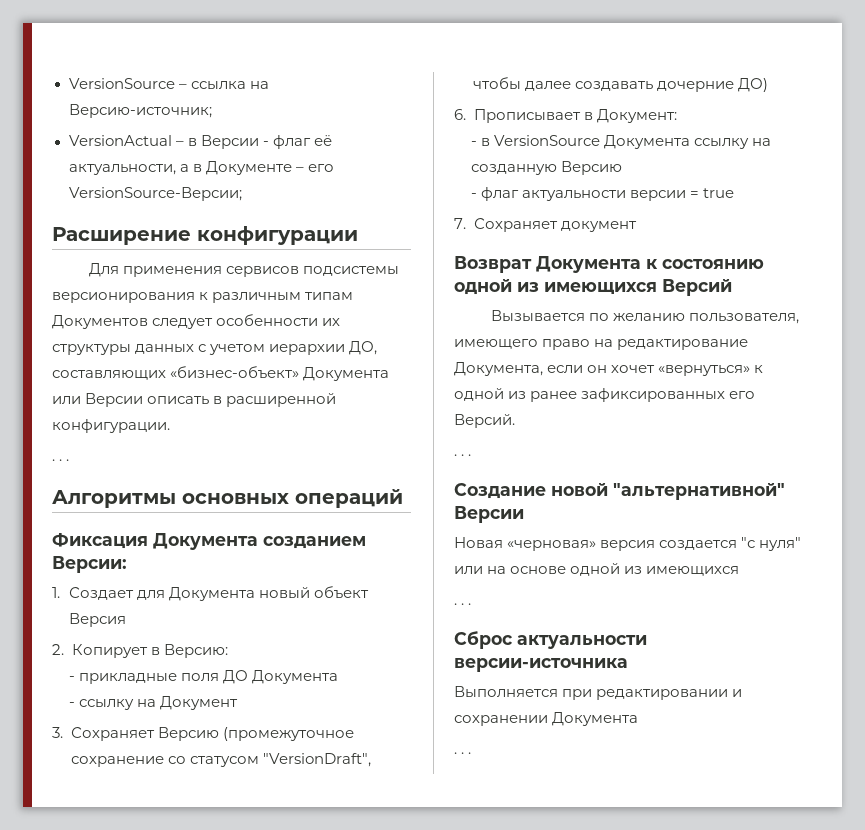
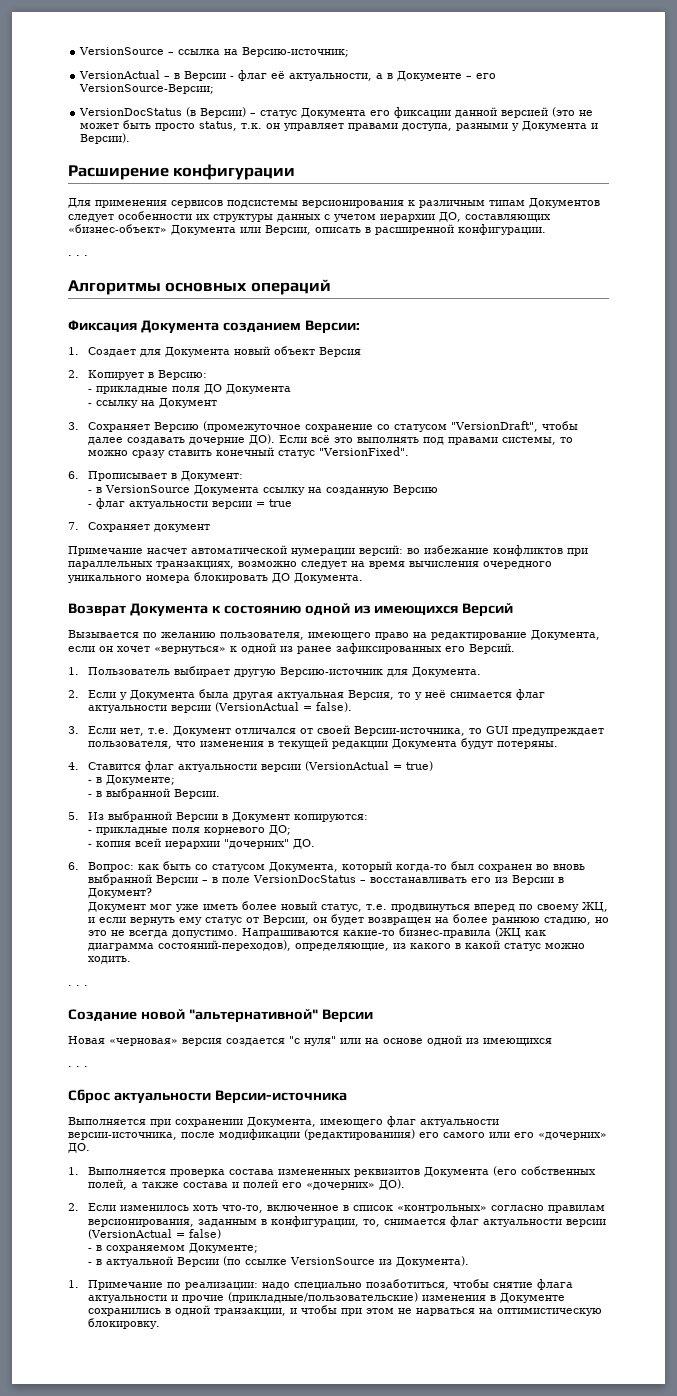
(242, 194) none -> [79,107,594,118] [80,120,599,131] [80,133,131,144] // VersionDocStatus (в Версии) – статус Документа его фиксации данной версией (это не может быть просто status, т.к. он управляет правами доступа, разными у Документа и Версии).
[85,393,144,407] Версии -> [265,225,311,235] Версии,
[737,78,768,92] ДО) -> [248,434,573,445] [87,447,409,458] ДО). Если всё это выполнять под правами системы, то можно сразу ставить конечный статус "VersionFixed".
(637, 226) none -> [68,545,588,556] [68,561,552,569] [68,572,363,583] // Примечание насчет автоматической нумерации версий: во избежание конфликтов при параллельных транзакциях, возможно следует на время вычисления очередного уникального номера блокировать ДО Документа.
(515, 421) none -> [68,666,481,677] [68,689,545,700] [87,702,352,713] [68,725,604,736] [87,738,558,749] [68,761,433,772] [87,775,175,785] [87,788,220,799] [68,811,368,822] [87,825,291,835] [87,838,315,849] [68,861,585,872] [87,874,564,885] [87,888,152,898] [87,901,608,912] [87,914,609,925] [87,927,546,938] [87,940,585,951] [87,956,131,964] // 1. Пользователь выбирает другую Версию-источник для Документа. // 2. Если у Документа была другая актуальная Версия, то у неё снимается флаг актуальности версии (VersionActual = false). // 3. Если нет, т.е. Документ отличался от своей Версии-источника, то GUI предупреждает пользователя, что изменения в текущей редакции Документа будут потеряны. // 4. Ставится флаг актуальности версии (VersionActual = true) // - в Документе; // - в выбранной Версии. // 5. Из выбранной Версии в Документ копируются: // - прикладные поля корневого ДО; // - копия всей иерархии "дочерних" ДО. // 6. Вопрос: как быть со статусом Документа, который когда-то был сохранен во вновь выбранной Версии – в поле VersionDocStatus – восстанавливать его из Версии в Документ? // Документ мог уже иметь более новый статус, т.е. продвинуться вперед по своему ЖЦ, и если вернуть ему статус от Версии, он будет возвращен на более раннюю стадию, но это не всегда допустимо. Напрашиваются какие-то бизнес-правила (ЖЦ как диаграмма состояний-переходов), определяющие, из какого в какой статус можно ходить.
[454,658,628,672] версии-источника -> [214,1090,347,1104] Версии-источника
[596,689,743,700] [454,712,639,726] [454,752,472,754] редактировании и сохранении Документа // . . . -> [175,1116,499,1127] [68,1129,607,1140] [68,1143,90,1153] [68,1166,596,1177] [87,1179,405,1190] [68,1203,605,1213] [87,1216,606,1227] [87,1229,221,1239] [87,1243,258,1253] [87,1256,469,1267] [68,1279,573,1290] [87,1292,565,1303] [87,1305,602,1316] [87,1318,160,1329] сохранении Документа, имеющего флаг актуальности версии-источника, после модификации (редактированиия) его самого или его «дочерних» ДО. // 1. Выполняется проверка состава измененных реквизитов Документа (его собственных полей, а также состава и полей его «дочерних» ДО). // 2. Если изменилось хоть что-то, включенное в список «контрольных» согласно правилам версионирования, заданным в конфигурации, то, снимается флаг актуальности версии (VersionActual = false) // - в сохраняемом Документе; // - в актуальной Версии (по ссылке VersionSource из Документа). // 1. Примечание по реализации: надо специально позаботиться, чтобы снятие флага актуальности и прочие (прикладные/пользовательские) изменения в Документе сохранились в одной транзакции, и чтобы при этом не нарваться на оптимистическую блокировку.

